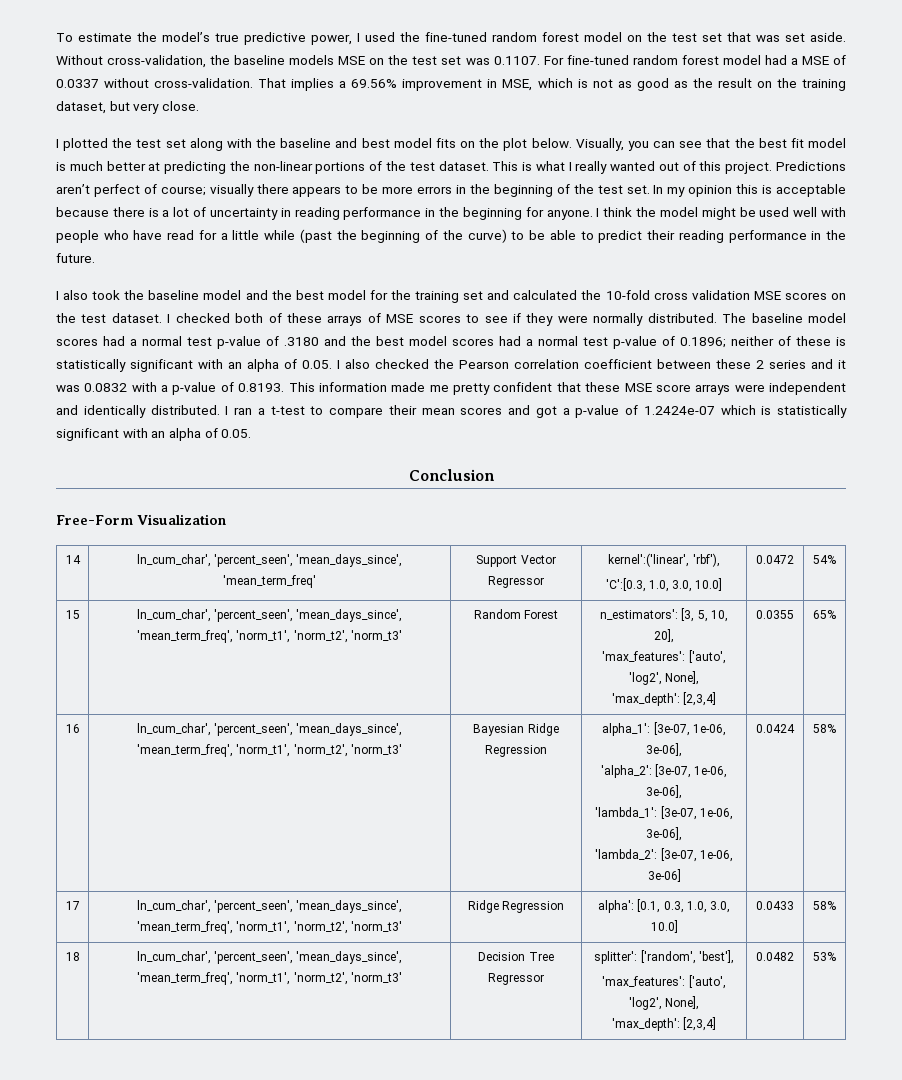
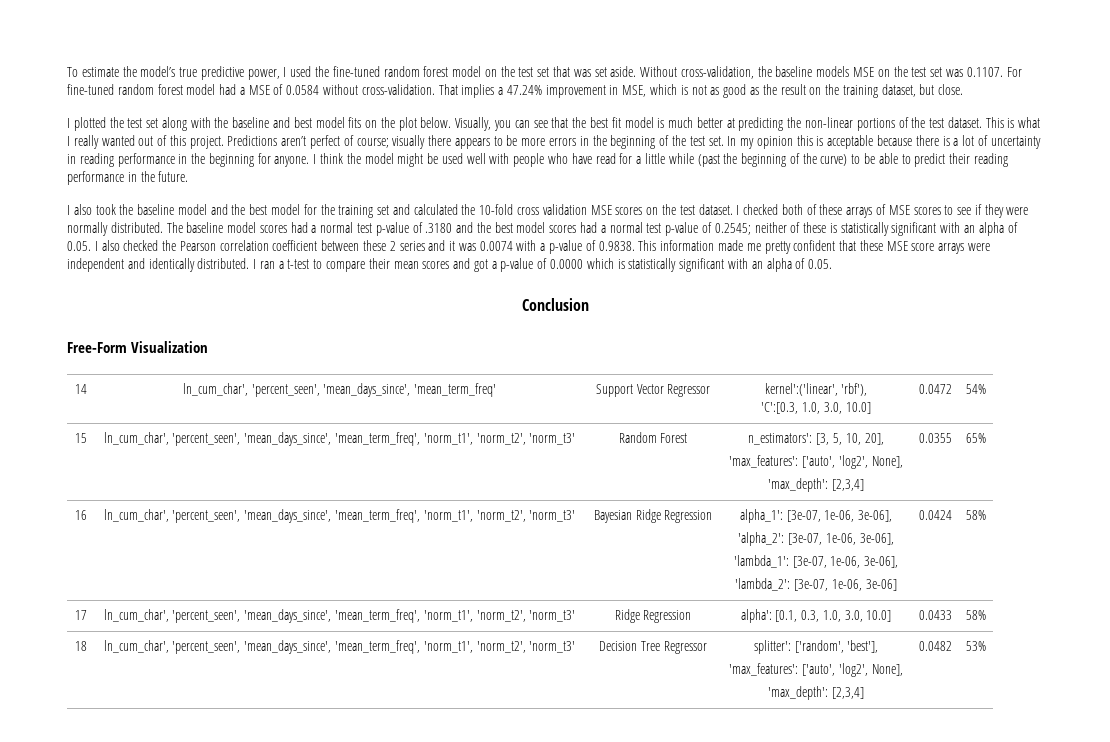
[56,79,99,88] 0.0337 -> [286,85,320,95] 0.0584
[351,79,398,88] 69.56% -> [506,85,542,95] 47.24%
[133,103,160,114] very -> (935, 89) none
[680,337,726,348] 0.1896; -> [714,223,751,235] 0.2545;
[84,383,128,392] 0.0832 -> [479,241,513,251] 0.0074
[238,383,285,392] 0.8193. -> [598,241,635,251] 0.9838.
[643,406,715,415] 1.2424e-07 -> [550,259,584,269] 0.0000

